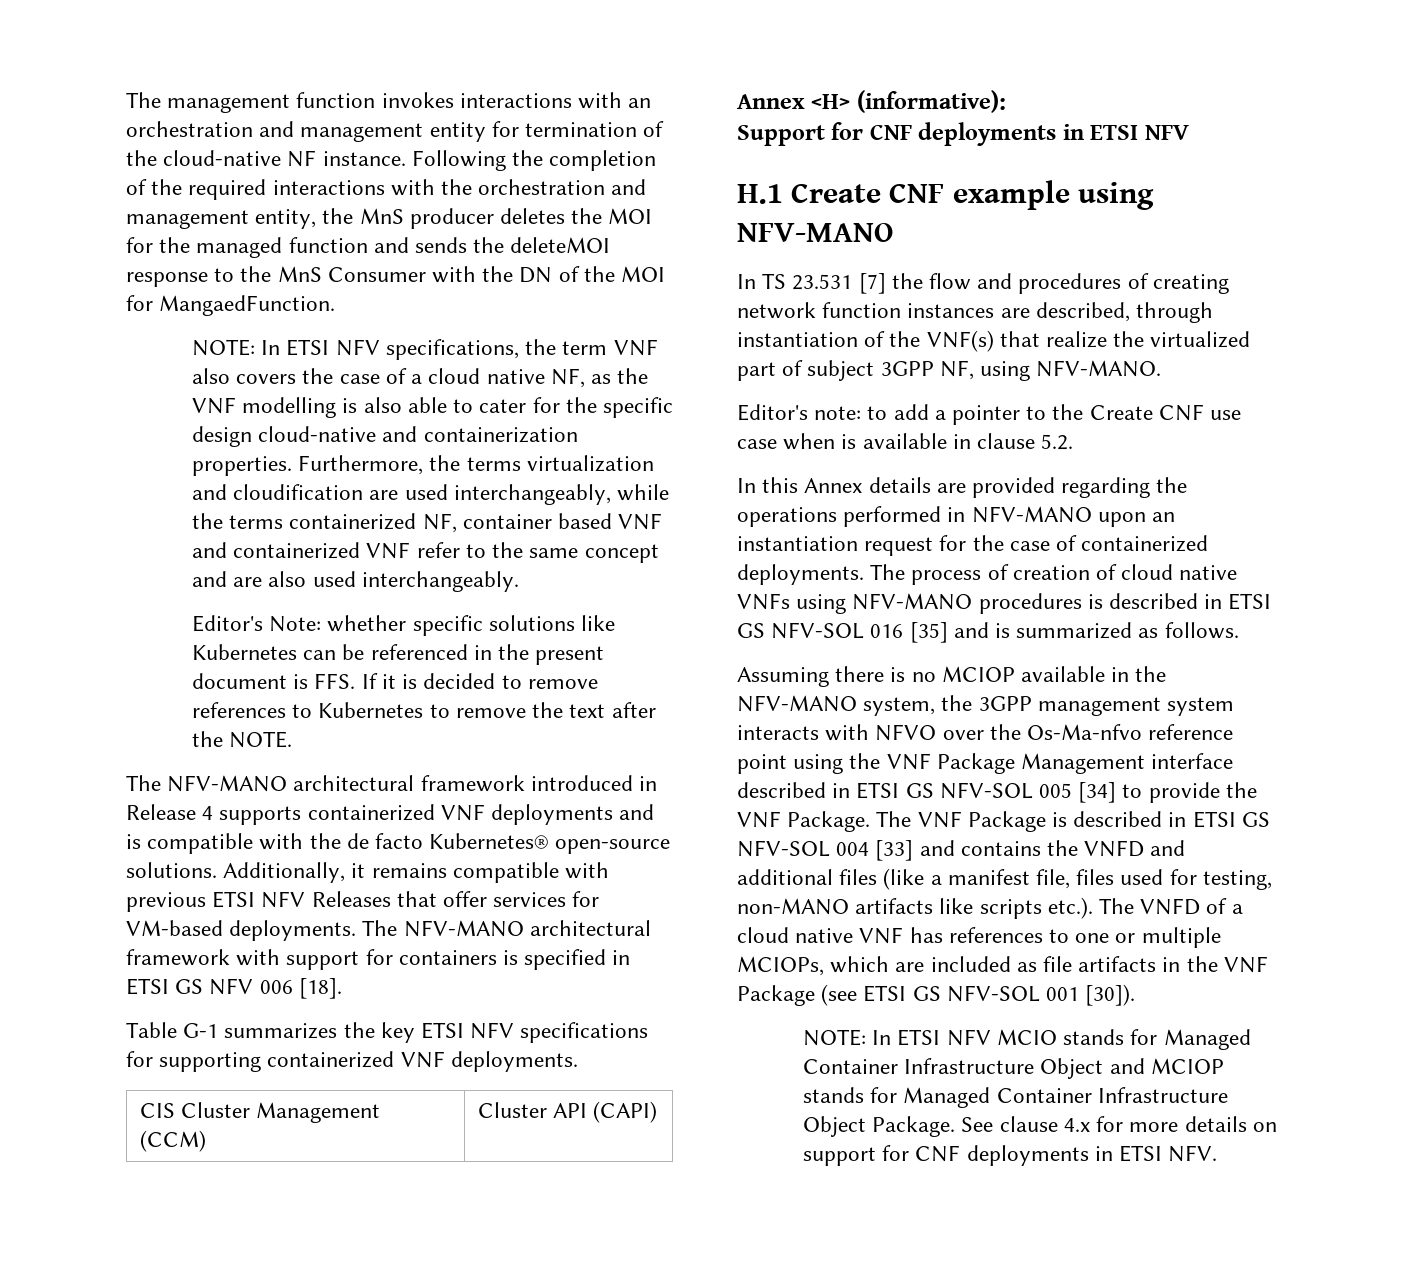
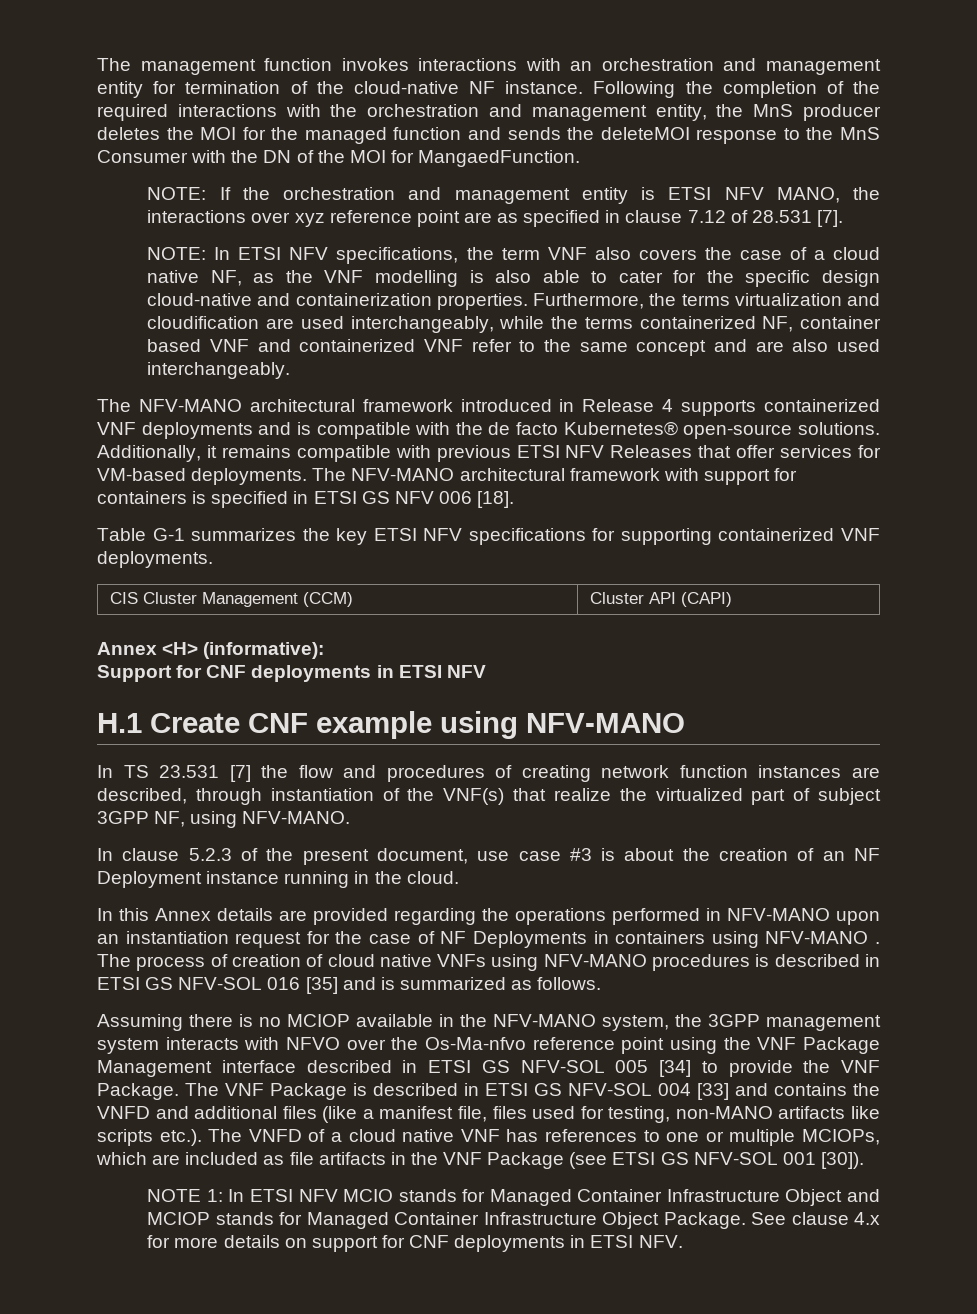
(336, 305) none -> [147,187,881,204] [147,210,843,227] // NOTE: If the orchestration and management entity is ETSI NFV MANO, the interactions over xyz reference point are as specified in clause 7.12 of 28.531 [7].
[192,615,616,636] [192,644,605,665] [192,673,598,689] [192,702,656,718] [192,731,293,748] // Editor's Note: whether specific solutions like Kubernetes can be referenced in the present document is FFS. If it is decided to remove references to Kubernetes to remove the text after the NOTE. -> (291, 370) none
[737,404,1242,425] [737,433,1074,450] Editor's note: to add a pointer to the Create CNF use case when is available in clause 5.2. -> [97,848,880,865] [97,871,459,888] In clause 5.2.3 of the present document, use case #3 is about the creation of an NF Deployment instance running in the cloud.
[1081,535,1209,552] [737,564,864,585] containerized deployments. -> [440,931,881,948] NF Deployments in containers using NFV-MANO .
[803,1029,867,1046] NOTE: -> [147,1189,223,1202] NOTE 1:

